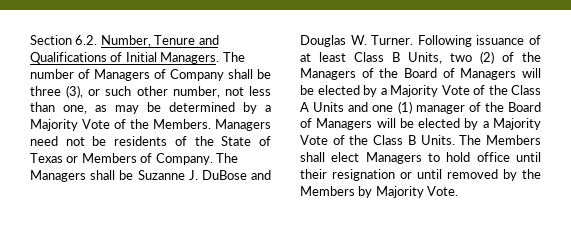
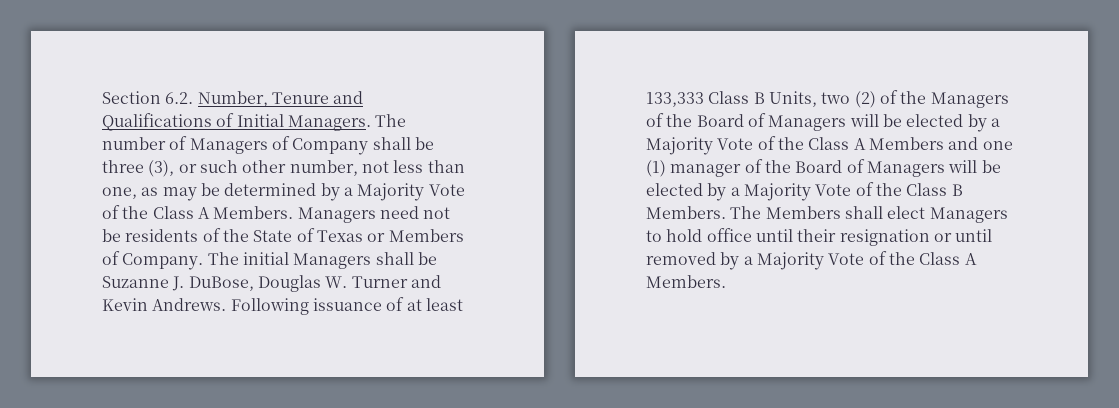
(149, 124) none -> [152,206,210,219] Class A
(238, 158) none -> [242,252,289,265] initial
[201,170,271,180] [300,35,414,47] DuBose and Douglas W. Turner. -> [188,275,441,292] [102,298,227,311] DuBose, Douglas W. Turner and Kevin Andrews.
(346, 57) none -> [646,92,704,107] 133,333
[313,102,345,112] Units -> [868,137,944,150] Members
[420,135,455,145] Units. -> [646,206,726,219] Members.
[522,169,541,179] [300,186,459,198] the Members by Majority Vote. -> [743,251,977,270] [646,275,726,288] a Majority Vote of the Class A Members.

